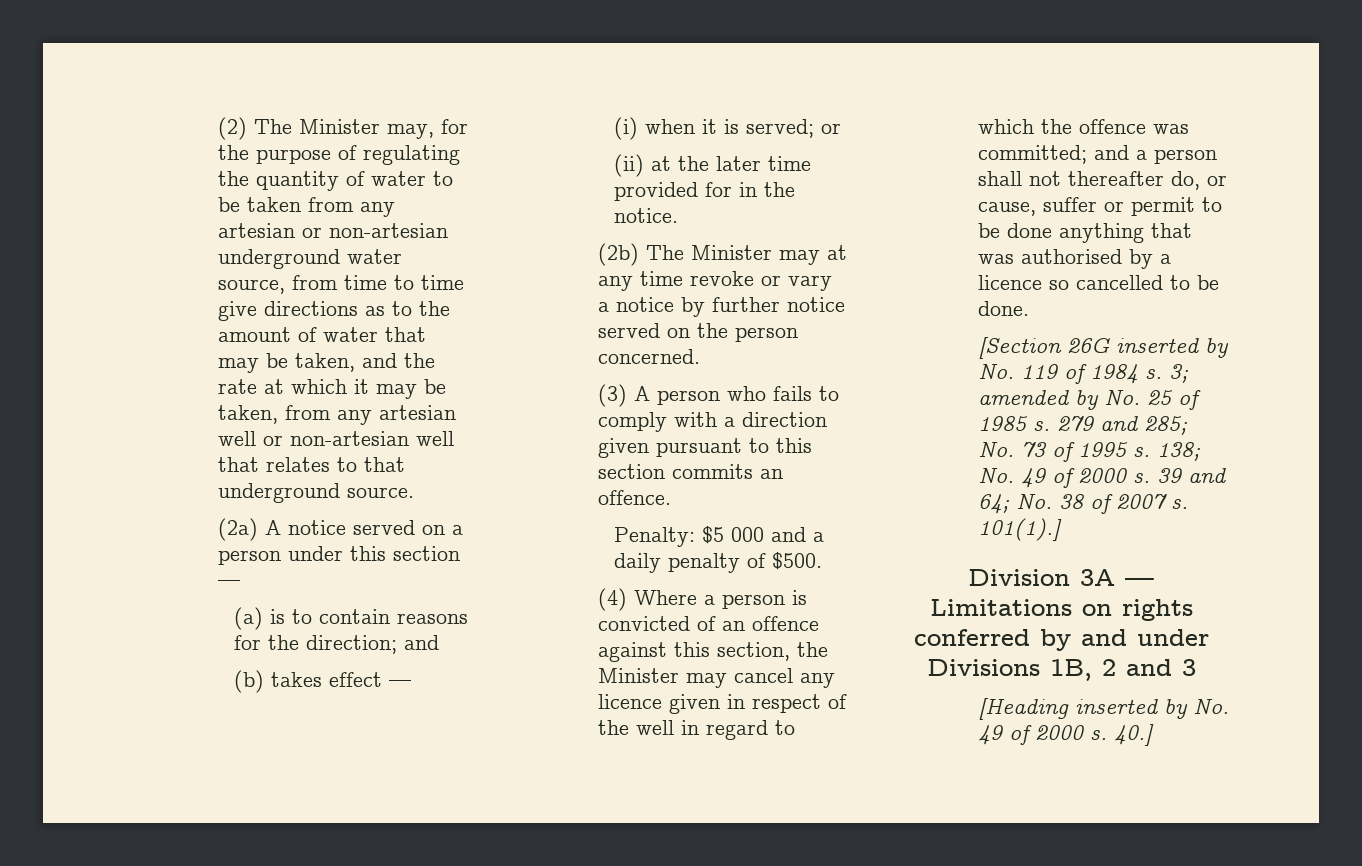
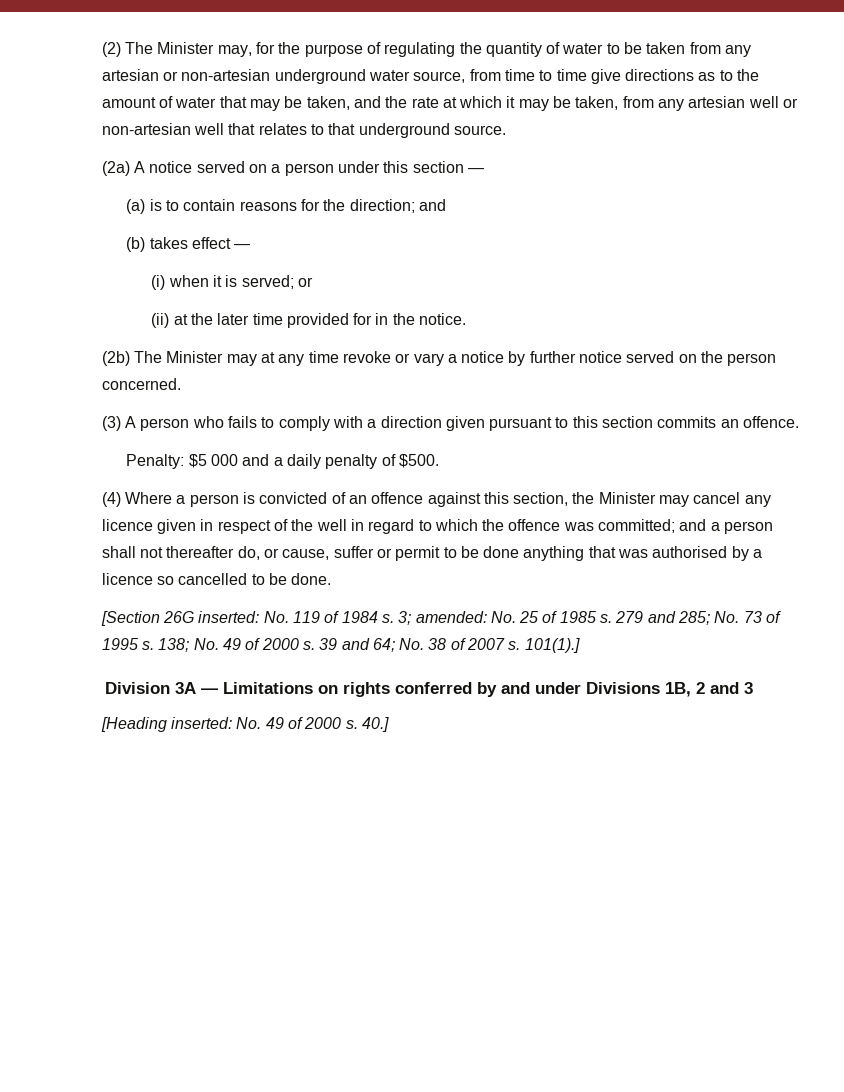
[1115,338,1229,358] inserted by -> [198,611,260,623] inserted:
[977,390,1099,410] amended by -> [415,611,487,623] amended:
[1074,699,1188,719] inserted by -> [170,717,232,729] inserted:

